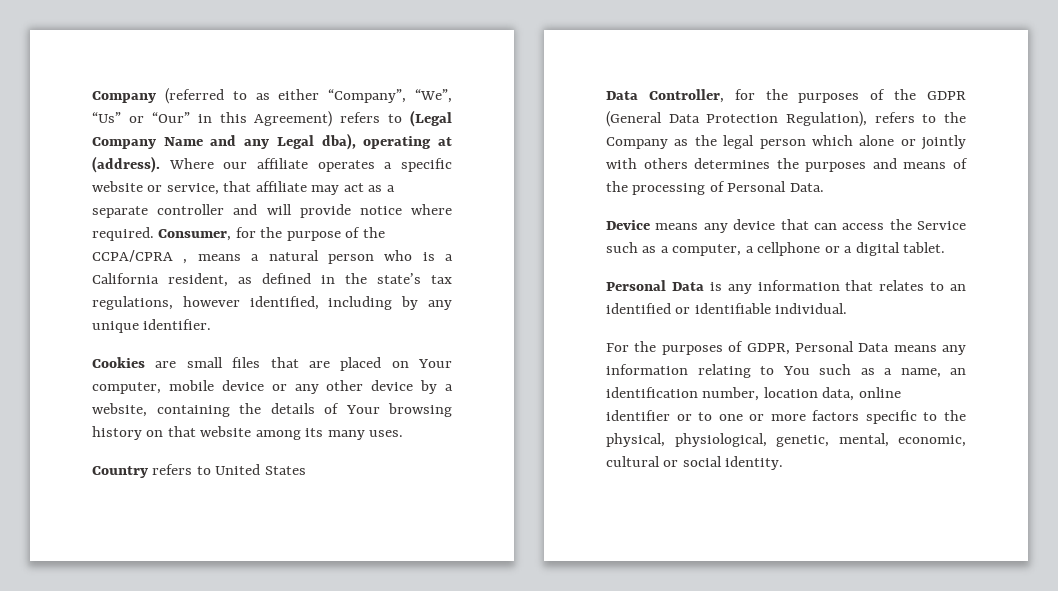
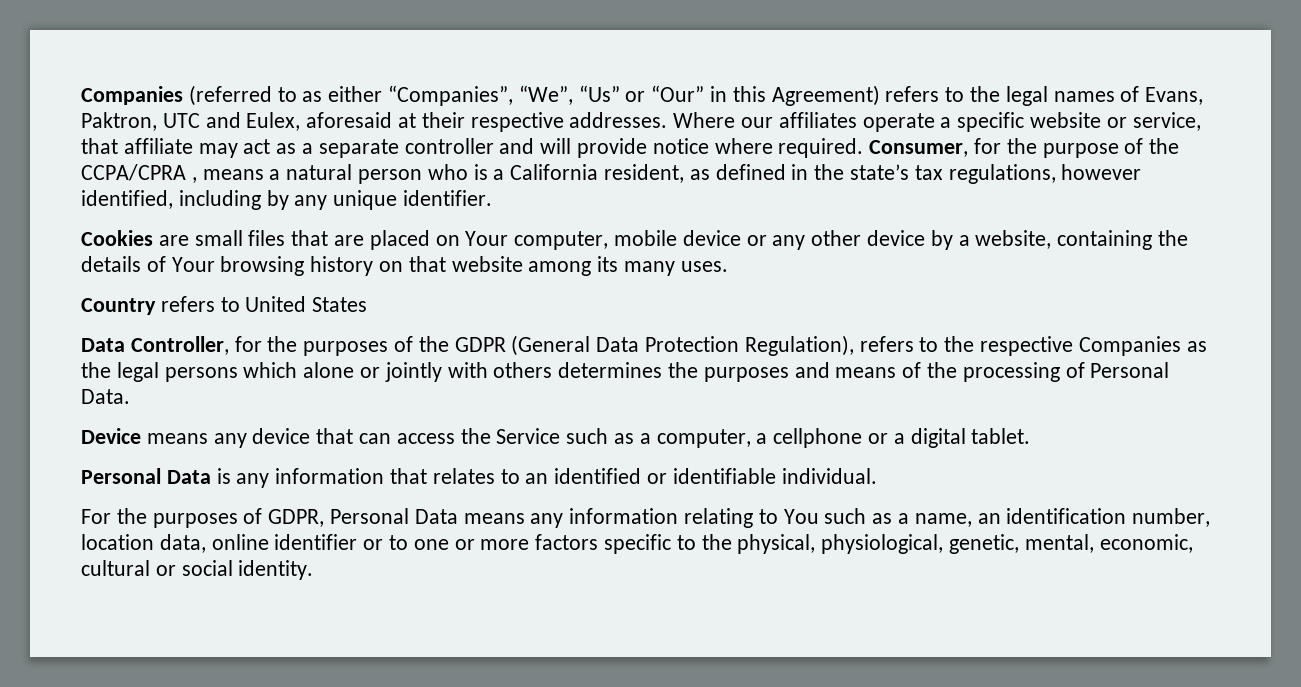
[92,91,156,103] Company -> [81,86,183,105] Companies
[328,89,407,103] “Company”, -> [388,85,514,106] “Companies”,
[410,110,452,127] [92,133,452,150] [92,156,375,173] (Legal Company Name and any Legal dba), operating at (address). Where our affiliate operates -> [970,86,1204,106] [81,112,935,132] the legal names of Evans, Paktron, UTC and Eulex, aforesaid at their respective addresses. Where our affiliates operate
[606,137,668,149] Company -> [980,336,1181,356] respective Companies
[759,139,806,149] person -> [164,367,238,382] persons

